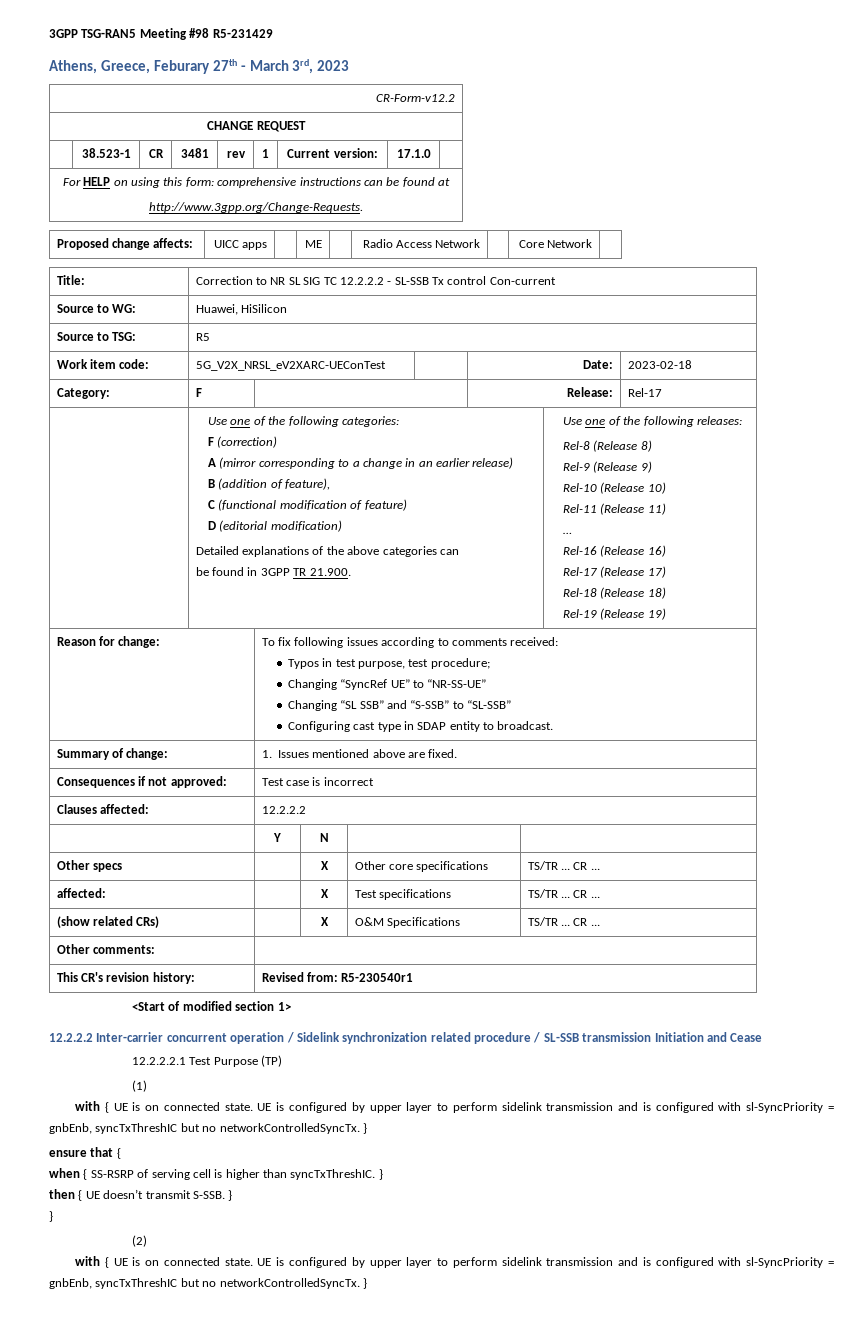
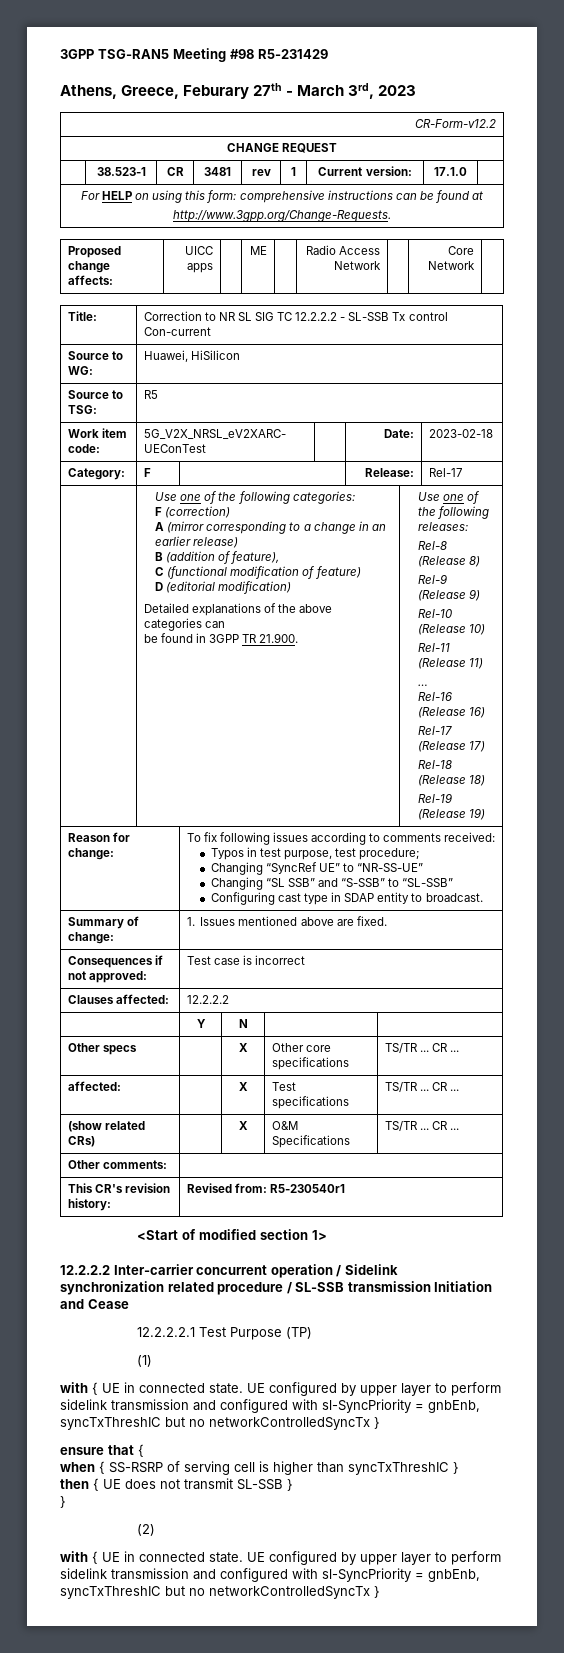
[132,1102,834,1113] [49,1123,360,1134] is on connected state. UE is configured by upper layer to perform sidelink transmission and is configured with sl-SyncPriority = gnbEnb, syncTxThreshIC but no networkControlledSyncTx. -> [124,1382,501,1396] [60,1399,480,1413] [60,1417,370,1430] in connected state. UE configured by upper layer to perform sidelink transmission and configured with sl-SyncPriority = gnbEnb, syncTxThreshIC but no networkControlledSyncTx
[290,1169,376,1180] syncTxThreshIC. -> [348,1462,449,1475] syncTxThreshIC
[103,1189,225,1199] doesn’t transmit S-SSB. -> [125,1478,283,1490] does not transmit SL-SSB
[132,1257,834,1268] [49,1278,360,1289] is on connected state. UE is configured by upper layer to perform sidelink transmission and is configured with sl-SyncPriority = gnbEnb, syncTxThreshIC but no networkControlledSyncTx. -> [124,1551,501,1565] [60,1568,480,1582] [60,1586,370,1599] in connected state. UE configured by upper layer to perform sidelink transmission and configured with sl-SyncPriority = gnbEnb, syncTxThreshIC but no networkControlledSyncTx

